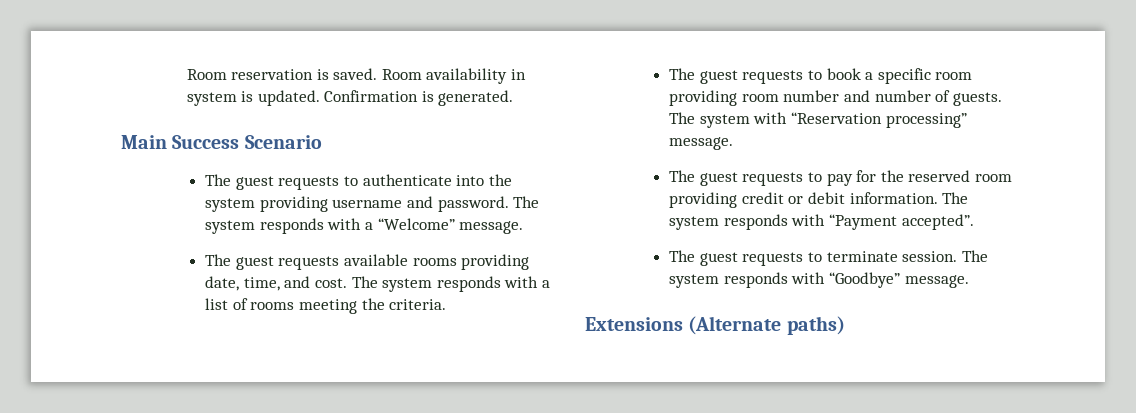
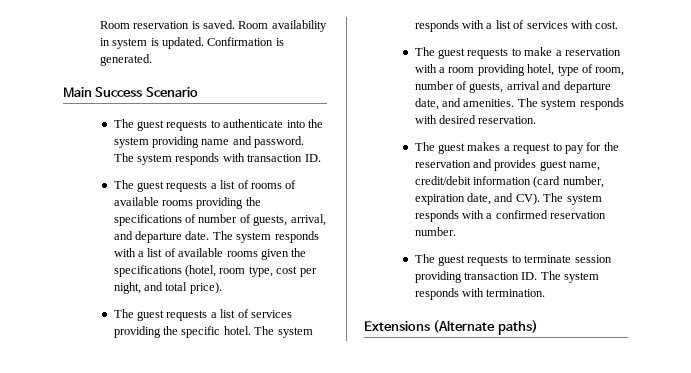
[332,199,403,208] username -> [201,139,230,145] name
[364,218,524,234] [205,254,530,270] [205,276,550,292] [205,298,447,314] [669,68,973,84] [669,90,1002,106] [669,112,967,128] [669,137,734,150] [669,170,804,186] a “Welcome” message. // The guest requests available rooms providing date, time, and cost. The system responds with a list of rooms meeting the criteria. // The guest requests to book a specific room providing room number and number of guests. The system with “Reservation processing” message. // The guest requests -> [247,154,321,162] [113,180,297,192] [113,197,261,209] [113,214,326,226] [113,231,319,243] [113,248,307,260] [113,265,317,277] [113,282,222,294] [113,309,292,321] [113,326,313,338] [414,20,619,32] [414,47,621,59] [414,64,625,76] [414,81,611,93] [414,98,624,110] [414,115,537,124] [414,142,551,154] transaction ID. // The guest requests a list of rooms of available rooms providing the specifications of number of guests, arrival, and departure date. The system responds with a list of available rooms given the specifications (hotel, room type, cost per night, and total price). // The guest requests a list of services providing the specific hotel. The system responds with a list of services with cost. // The guest requests to make a reservation with a room providing hotel, type of room, number of guests, arrival and departure date, and amenities. The system responds with desired reservation. // The guest makes a request
[908,170,1012,182] [669,192,969,208] [669,214,974,230] reserved room providing credit or debit information. The system responds with “Payment accepted”. -> [414,159,601,171] [414,176,604,188] [414,193,602,205] [414,210,607,222] [414,227,456,236] reservation and provides guest name, credit/debit information (card number, expiration date, and CV). The system responds with a confirmed reservation number.
[902,250,988,262] [669,272,969,288] session. The system responds with “Goodbye” message. -> [574,255,612,263] [414,271,600,283] [414,288,546,300] session providing transaction ID. The system responds with termination.

